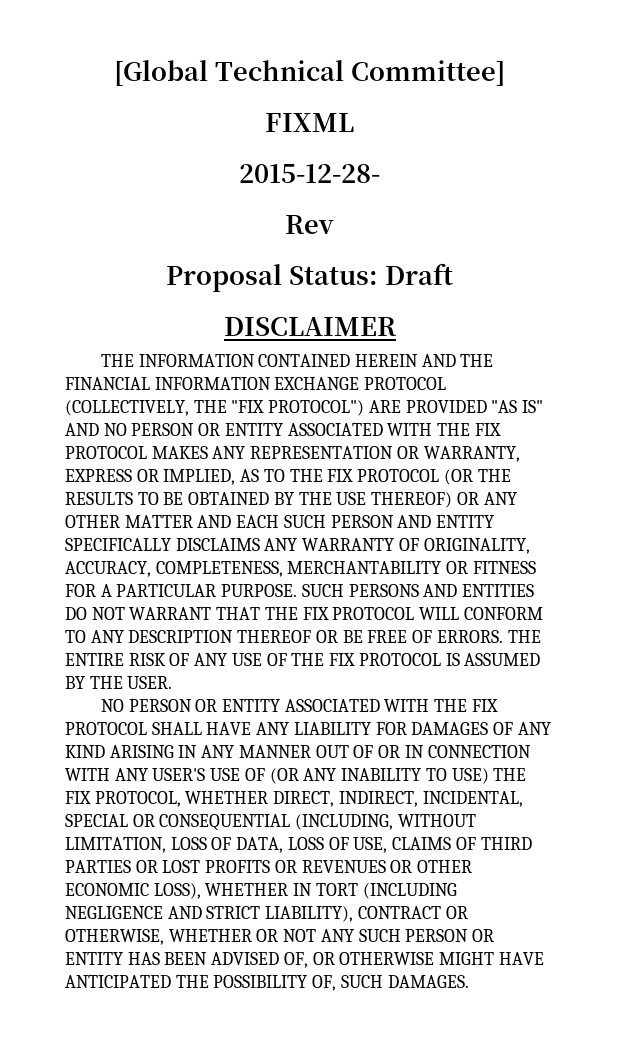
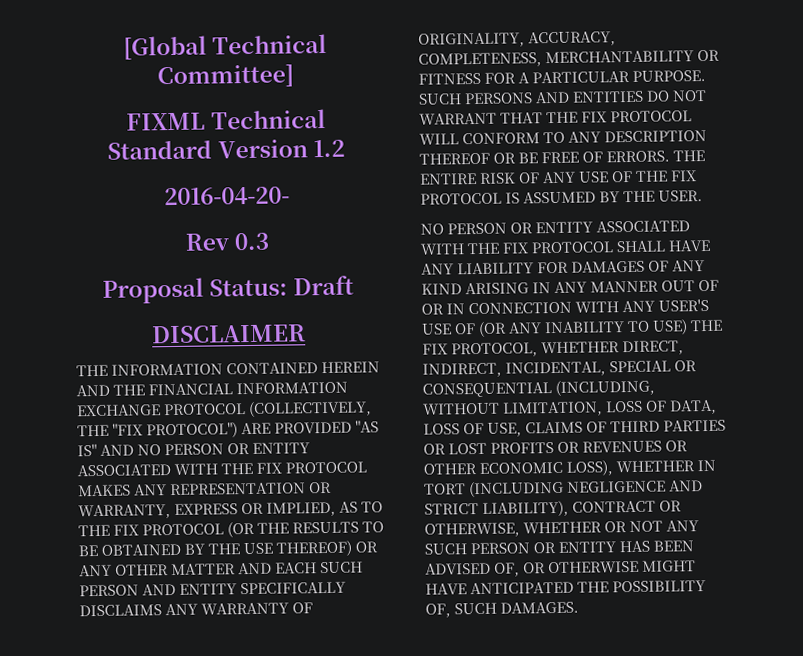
[239,164,380,183] // 2015-12-28- -> [210,108,326,130] [107,139,345,160] [164,186,290,206] Technical Standard Version 1.2 // 2016-04-20-
(334, 224) none -> [234,232,270,251] 0.3

